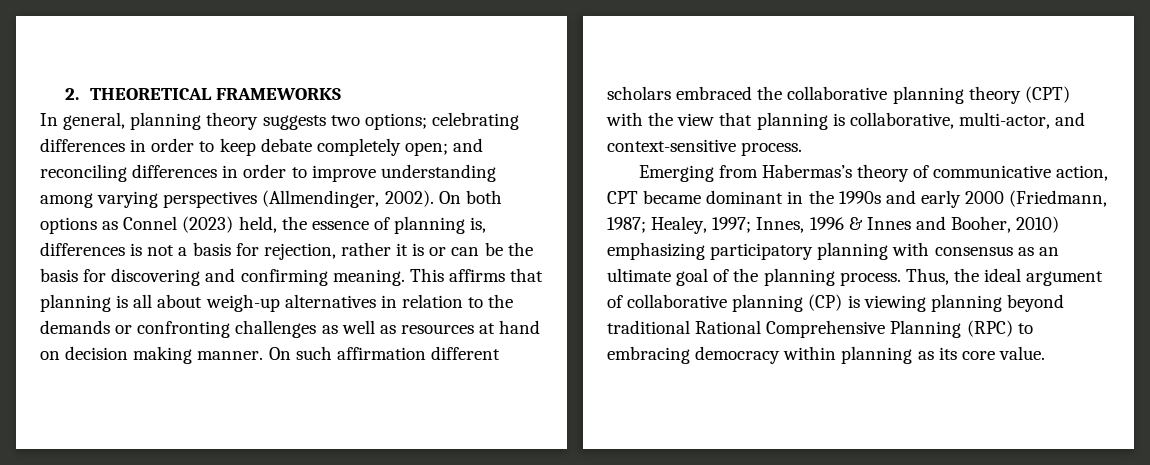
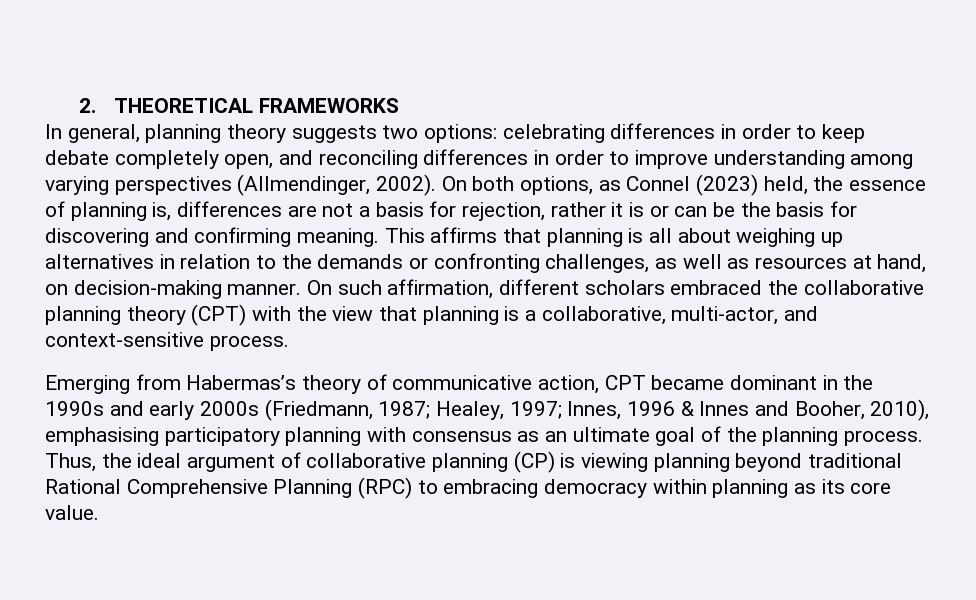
[364,113,427,130] options; -> [424,124,498,143] options:
[404,142,448,156] open; -> [224,154,274,169] open,
[40,217,97,234] options -> [520,176,594,195] options,
[130,243,143,256] is -> [287,205,317,217] are
[205,294,280,312] weigh-up -> [736,228,844,247] weighing up
[235,320,317,338] challenges -> [545,254,650,273] challenges,
[499,320,541,334] [40,346,193,364] hand on decision making -> [877,254,927,273] [45,280,222,299] hand, on decision-making
[336,347,426,360] affirmation -> [387,279,494,299] affirmation,
(845, 119) none -> [525,310,537,321] a
[965,191,1005,204] 2000 -> [200,401,260,416] 2000s
[1016,216,1060,233] [607,242,705,260] 2010) emphasizing -> [870,399,930,421] [45,427,159,446] 2010), emphasising

